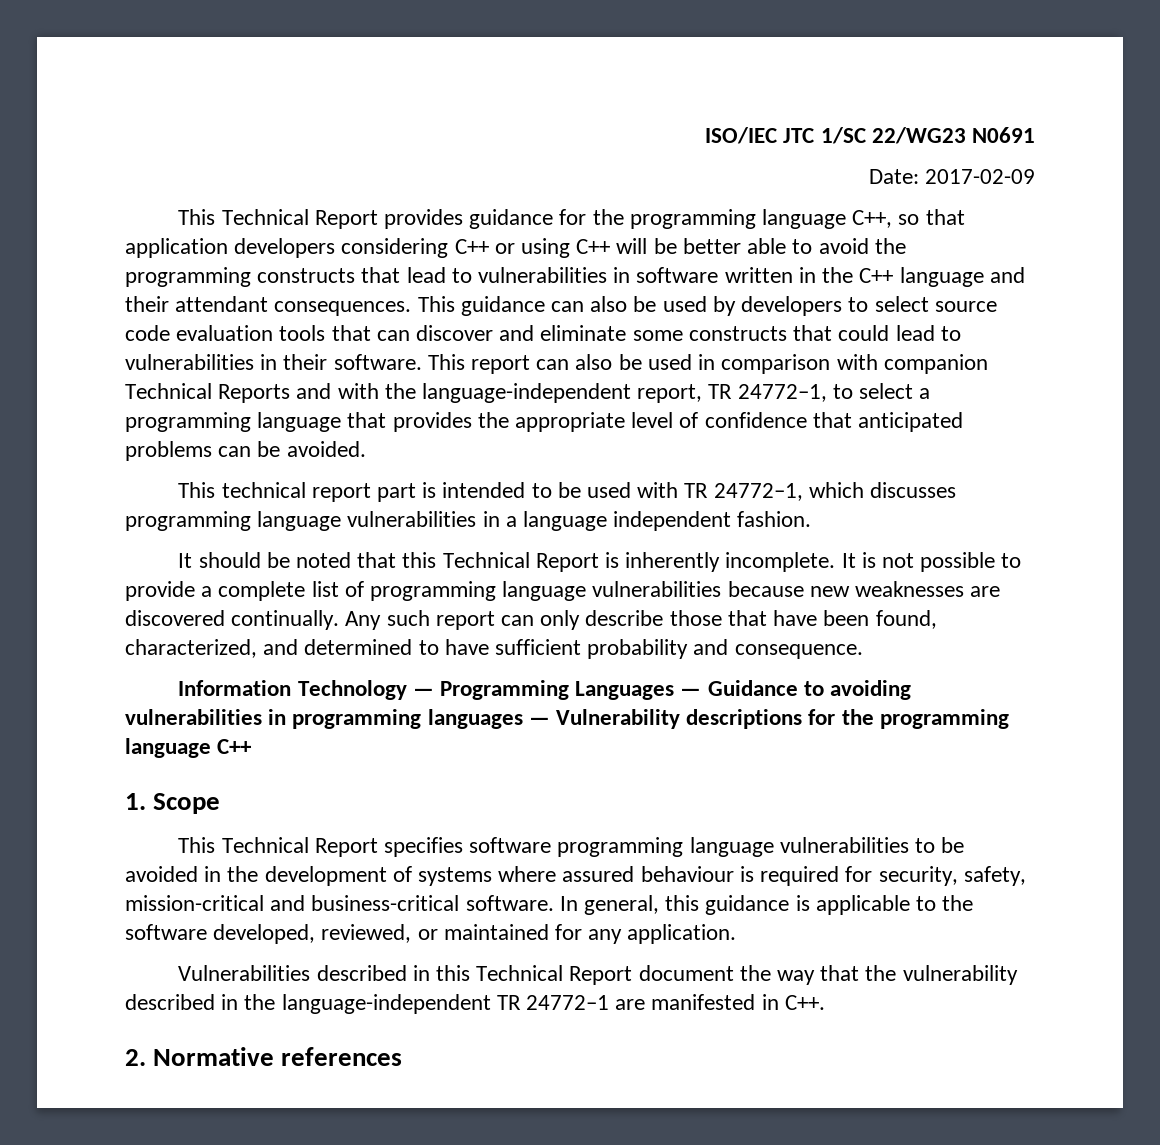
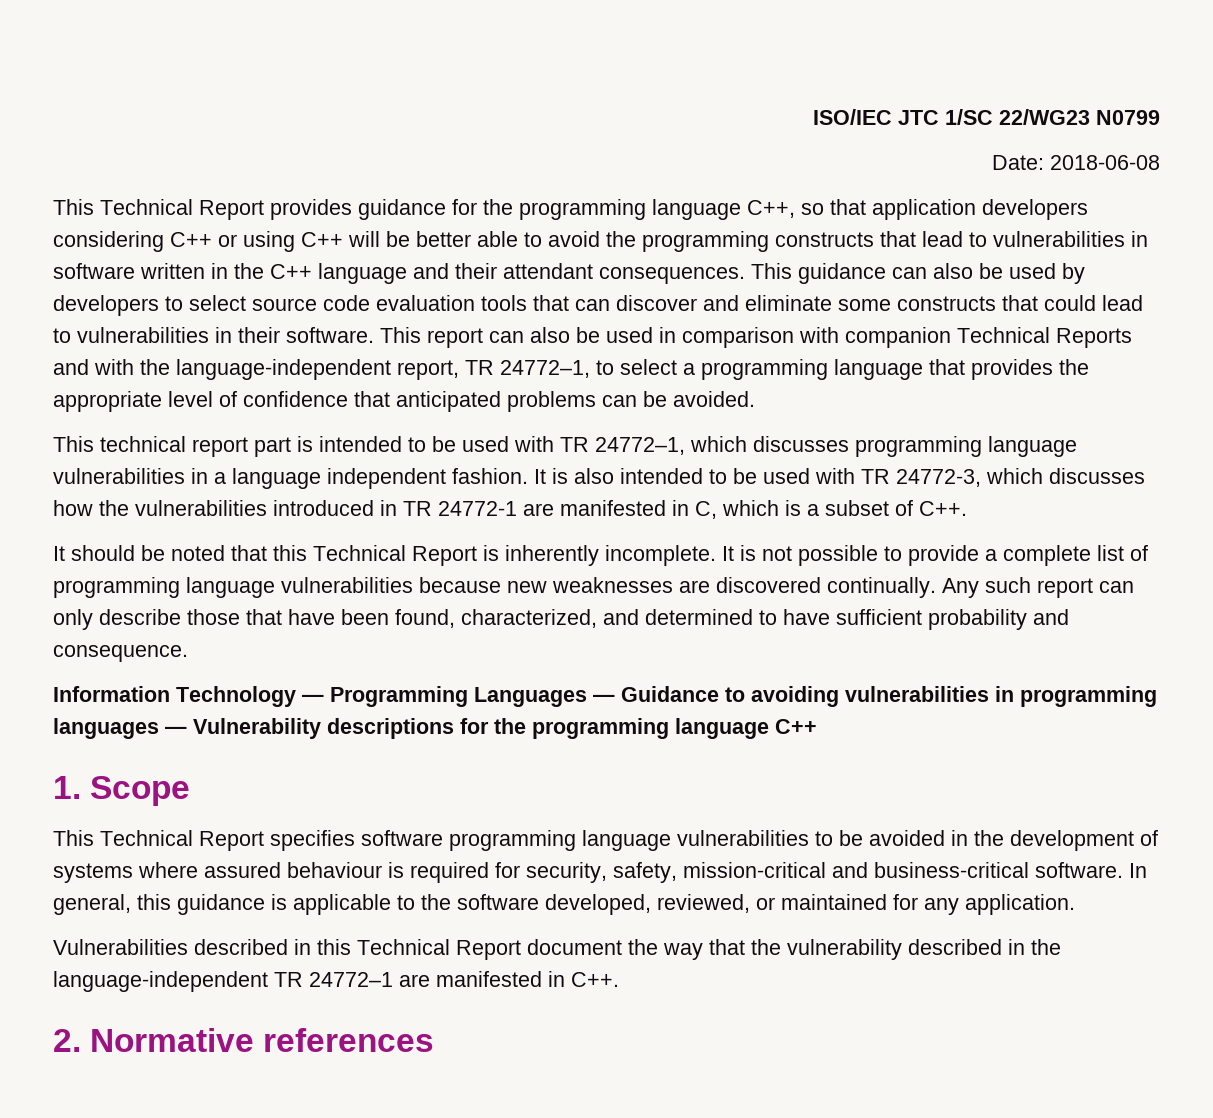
[972,127,1035,143] N0691 -> [1096,110,1160,125] N0799
[925,169,1035,184] 2017-02-09 -> [1050,155,1160,170] 2018-06-08
(812, 519) none -> [534,468,1145,487] [53,500,967,519] It is also intended to be used with TR 24772-3, which discusses how the vulnerabilities introduced in TR 24772-1 are manifested in C, which is a subset of C++.

